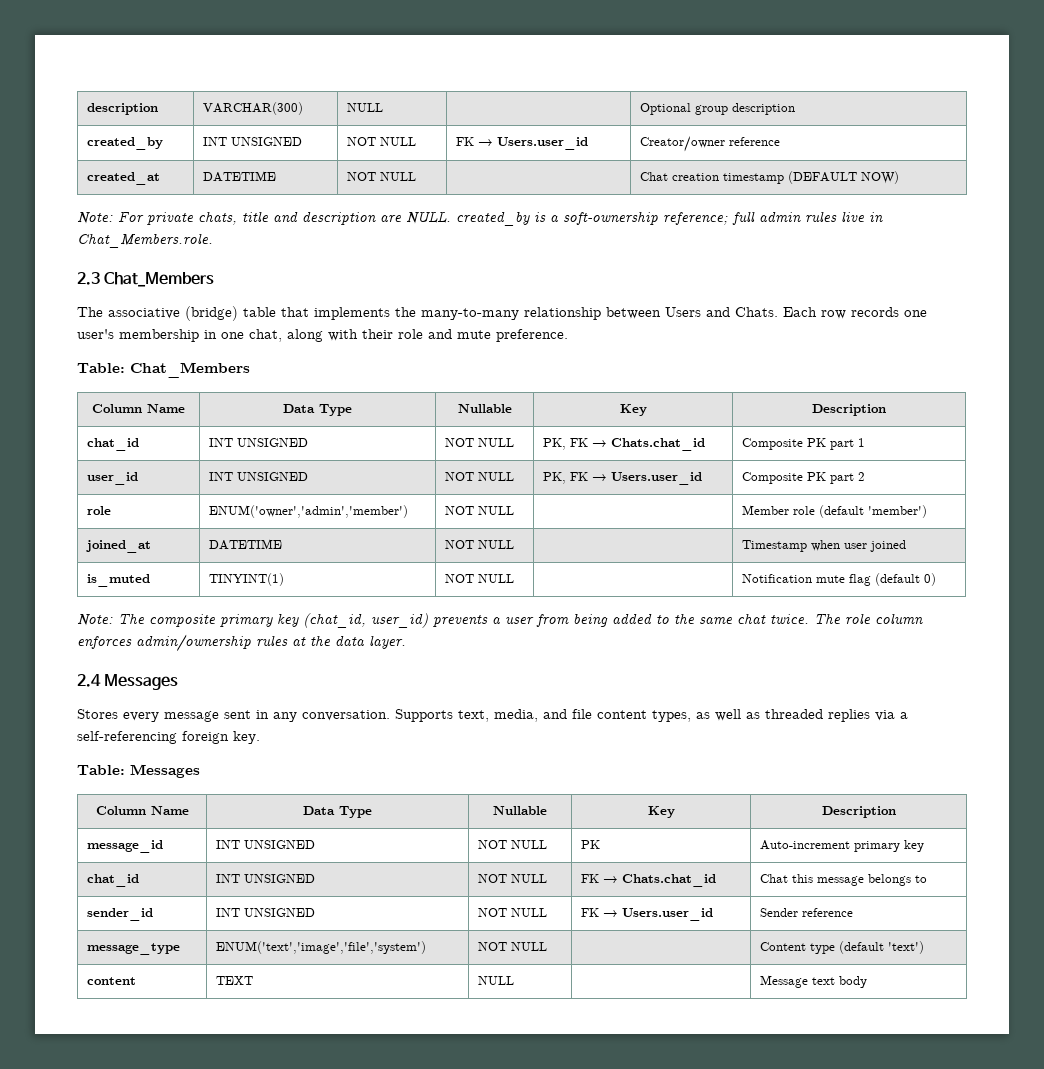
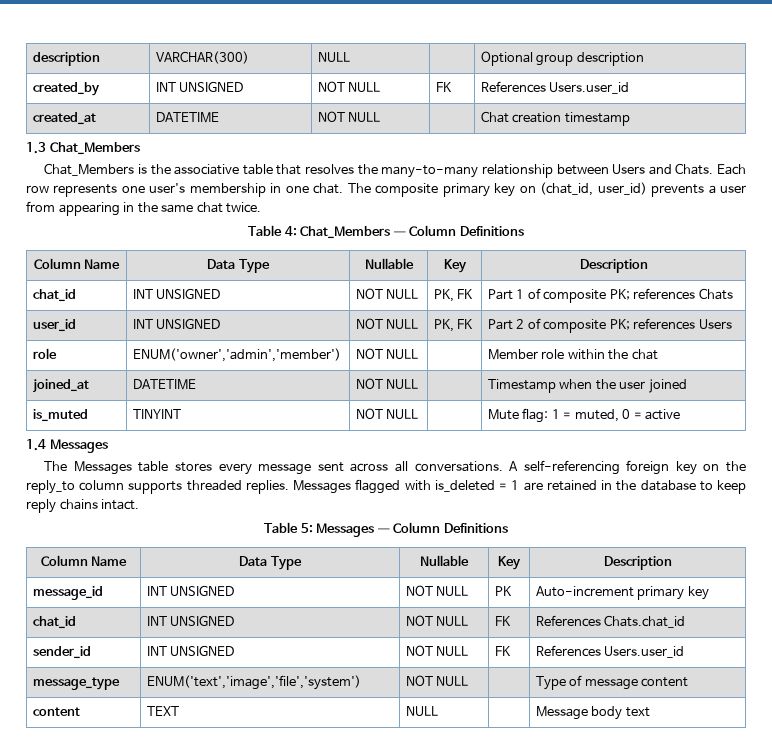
[478,137,589,150] [640,136,781,152] → Users.user_id | Creator/owner reference -> [480,81,630,94] | References Users.user_id
[788,171,900,184] [77,211,883,226] [77,233,213,248] [77,272,215,287] [77,306,238,321] (DEFAULT NOW) // Note: For private chats, title and description are NULL. created_by is a soft-ownership reference; full admin rules live in Chat_Members.role. // 2.3 Chat_Members // The associative (bridge) -> [26,142,140,155] [44,163,240,176] // 1.3 Chat_Members // Chat_Members is the associative
[314,307,390,320] implements -> [305,164,355,174] resolves
[851,307,899,317] records -> [53,184,118,197] represents
[249,329,568,342] [77,362,250,378] chat, along with their role and mute preference. // Table: Chat_Members -> [313,182,747,197] [26,201,262,216] [248,225,524,239] chat. The composite primary key on (chat_id, user_id) prevents a user from appearing in the same chat twice. // Table 4: Chat_Members — Column Definitions
[592,438,706,451] [742,438,866,450] → Chats.chat_id | Composite PK part 1 -> [487,288,733,303] | Part 1 of composite PK; references Chats
[592,472,703,485] [742,472,866,484] → Users.user_id | Composite PK part 2 -> [487,318,732,333] | Part 2 of composite PK; references Users
[819,505,928,518] (default 'member') -> [567,349,658,360] within the chat
(841, 545) none -> [595,379,616,390] the
[209,573,285,586] [445,574,515,583] [742,573,937,586] [77,613,923,628] [77,634,406,652] [77,674,179,690] [77,709,908,722] [77,731,260,744] [77,764,200,778] TINYINT(1) | NOT NULL | | Notification mute flag (default 0) // Note: The composite primary key (chat_id, user_id) prevents a user from being added to the same chat twice. The role column enforces admin/ownership rules at the data layer. // 2.4 Messages // Stores every message sent in any conversation. Supports text, media, and file content types, as well as threaded replies via a self-referencing foreign key. // Table: Messages -> [132,409,181,419] [355,408,419,419] [487,408,681,423] [26,439,108,453] [44,460,746,475] [26,479,747,494] [26,499,140,513] [264,522,508,537] TINYINT | NOT NULL | | Mute flag: 1 = muted, 0 = active // 1.4 Messages // The Messages table stores every message sent across all conversations. A self-referencing foreign key on the reply_to column supports threaded replies. Messages flagged with is_deleted = 1 are retained in the database to keep reply chains intact. // Table 5: Messages — Column Definitions
[603,874,717,887] [760,874,928,886] → Chats.chat_id | Chat this message belongs to -> [535,615,686,628] | References Chats.chat_id
[603,908,714,921] [760,908,854,917] → Users.user_id | Sender reference -> [535,645,685,658] | References Users.user_id
[760,941,925,954] Content type (default 'text') -> [535,675,689,690] Type of message content
[812,976,868,988] text body -> [591,706,650,720] body text

